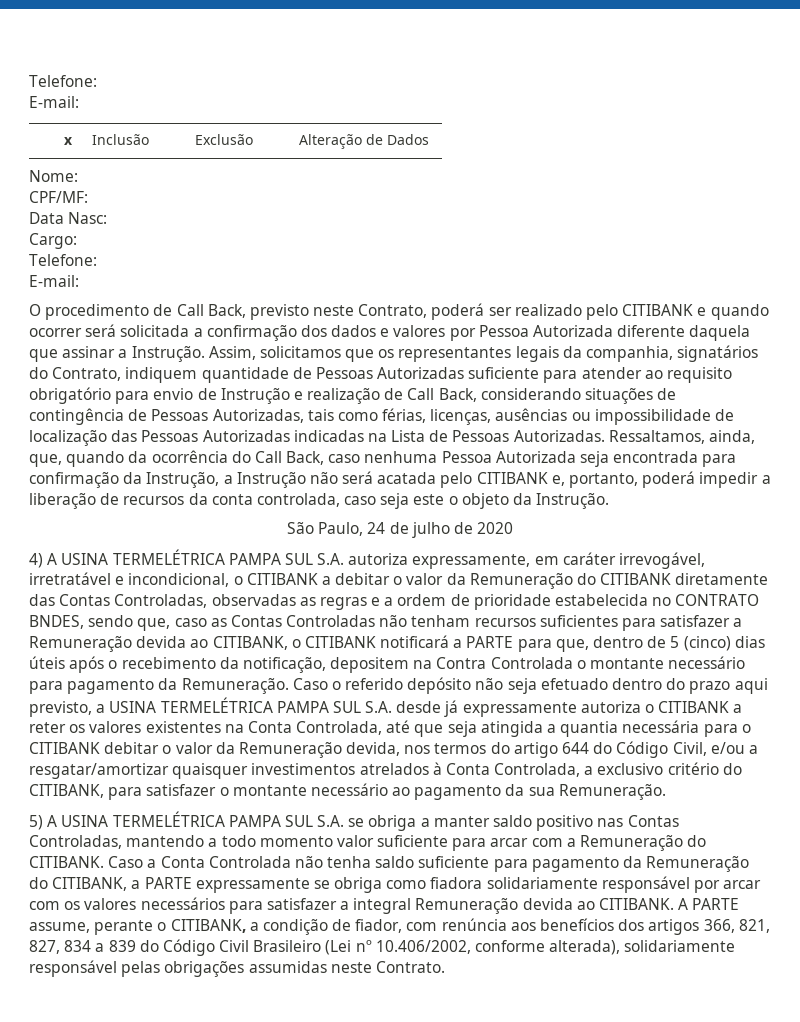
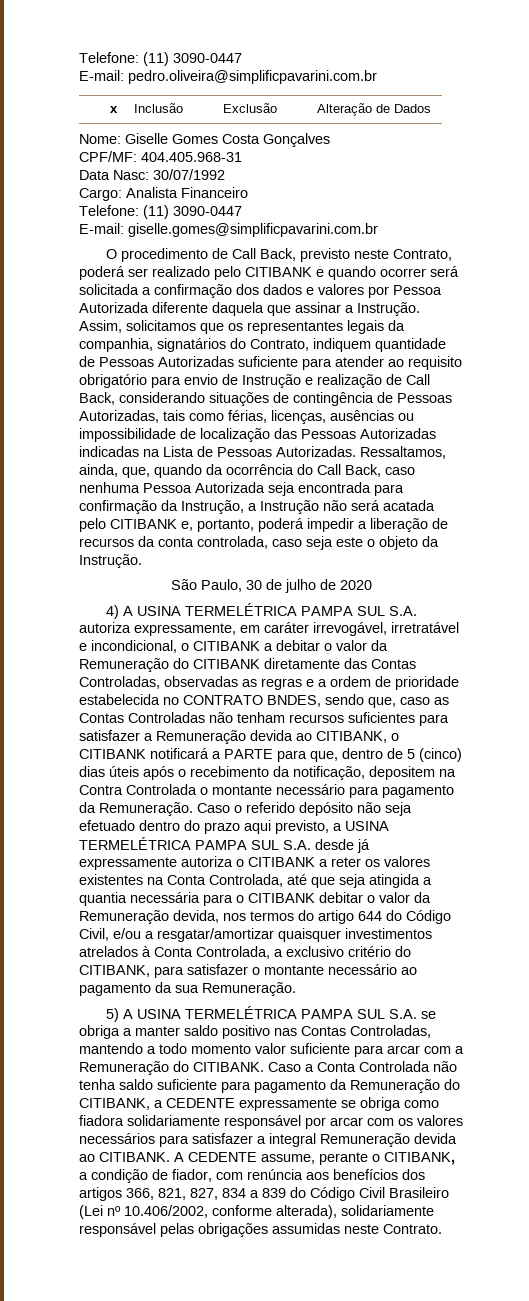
[29,75,97,87] [29,96,79,108] Telefone: // E-mail: -> [79,52,242,66] [79,70,377,84] Telefone: (11) 3090-0447 // E-mail: pedro.oliveira@simplificpavarini.com.br
(78, 176) none -> [125,133,330,147] Giselle Gomes Costa Gonçalves
(88, 197) none -> [141,152,242,162] 404.405.968-31
(108, 218) none -> [153,169,225,180] 30/07/1992
[29,254,97,266] [29,275,79,287] // Telefone: // E-mail: -> [126,187,248,198] [79,205,242,219] [79,223,378,237] Analista Financeiro // Telefone: (11) 3090-0447 // E-mail: giselle.gomes@simplificpavarini.com.br
[367,522,386,534] 24 -> [245,580,262,590] 30
[144,877,192,889] PARTE -> [166,1098,235,1108] CEDENTE
[692,898,740,910] PARTE -> [188,1152,257,1162] CEDENTE

